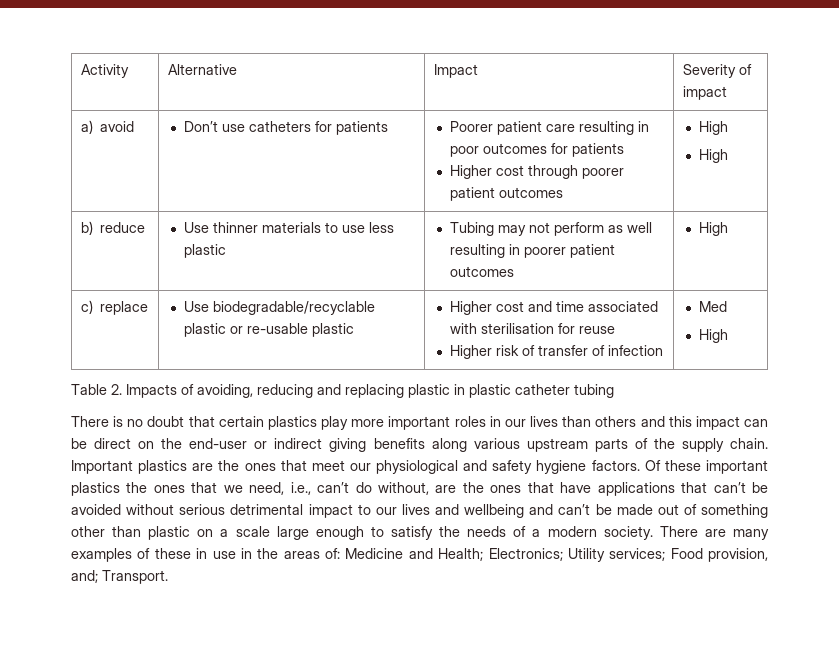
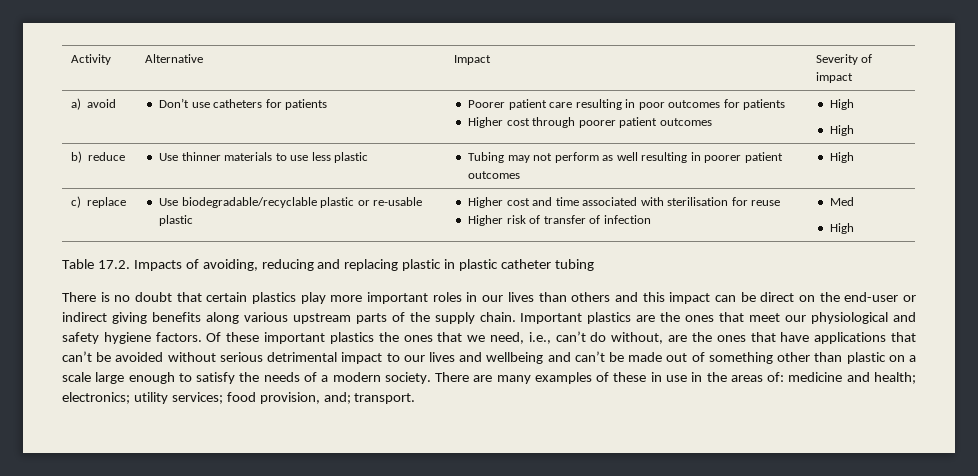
[111,384,122,395] 2. -> [97,260,130,269] 17.2.
[345,548,703,562] Medicine and Health; Electronics; Utility services; Food -> [788,372,916,384] [62,392,256,404] medicine and health; electronics; utility services; food
[102,570,168,584] Transport. -> [354,393,416,404] transport.

